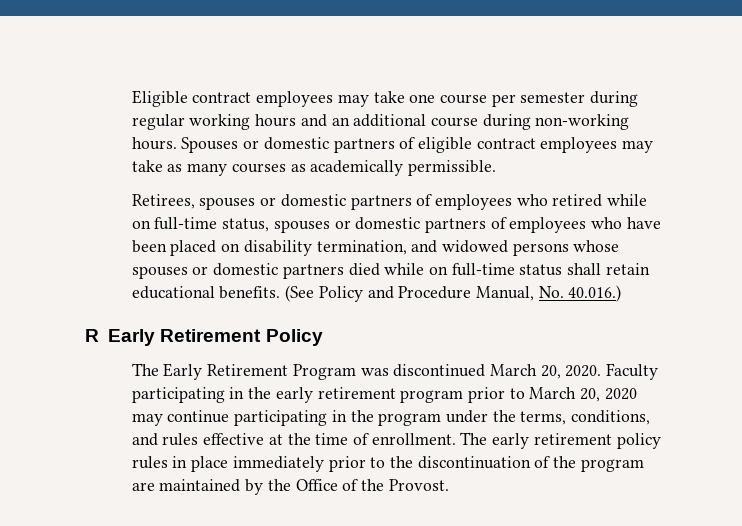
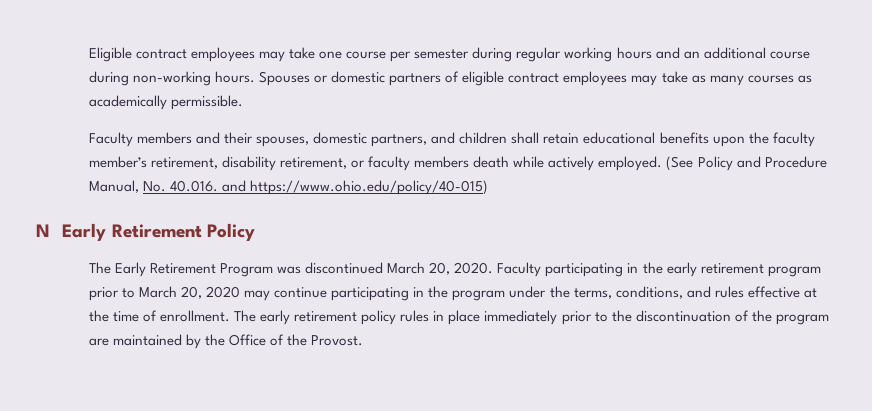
[131,194,648,210] [131,217,661,233] [131,240,620,256] [131,263,650,279] [131,286,281,299] Retirees, spouses or domestic partners of employees who retired while on full-time status, spouses or domestic partners of employees who have been placed on disability termination, and widowed persons whose spouses or domestic partners died while on full-time status shall retain educational benefits. -> [88,132,815,147] [88,156,663,171] Faculty members and their spouses, domestic partners, and children shall retain educational benefits upon the faculty member’s retirement, disability retirement, or faculty members death while actively employed.
[568,285,622,302] [85,329,99,342] 40.016.) // R -> [169,180,489,195] [36,224,50,237] 40.016. and https://www.ohio.edu/policy/40-015) // N

